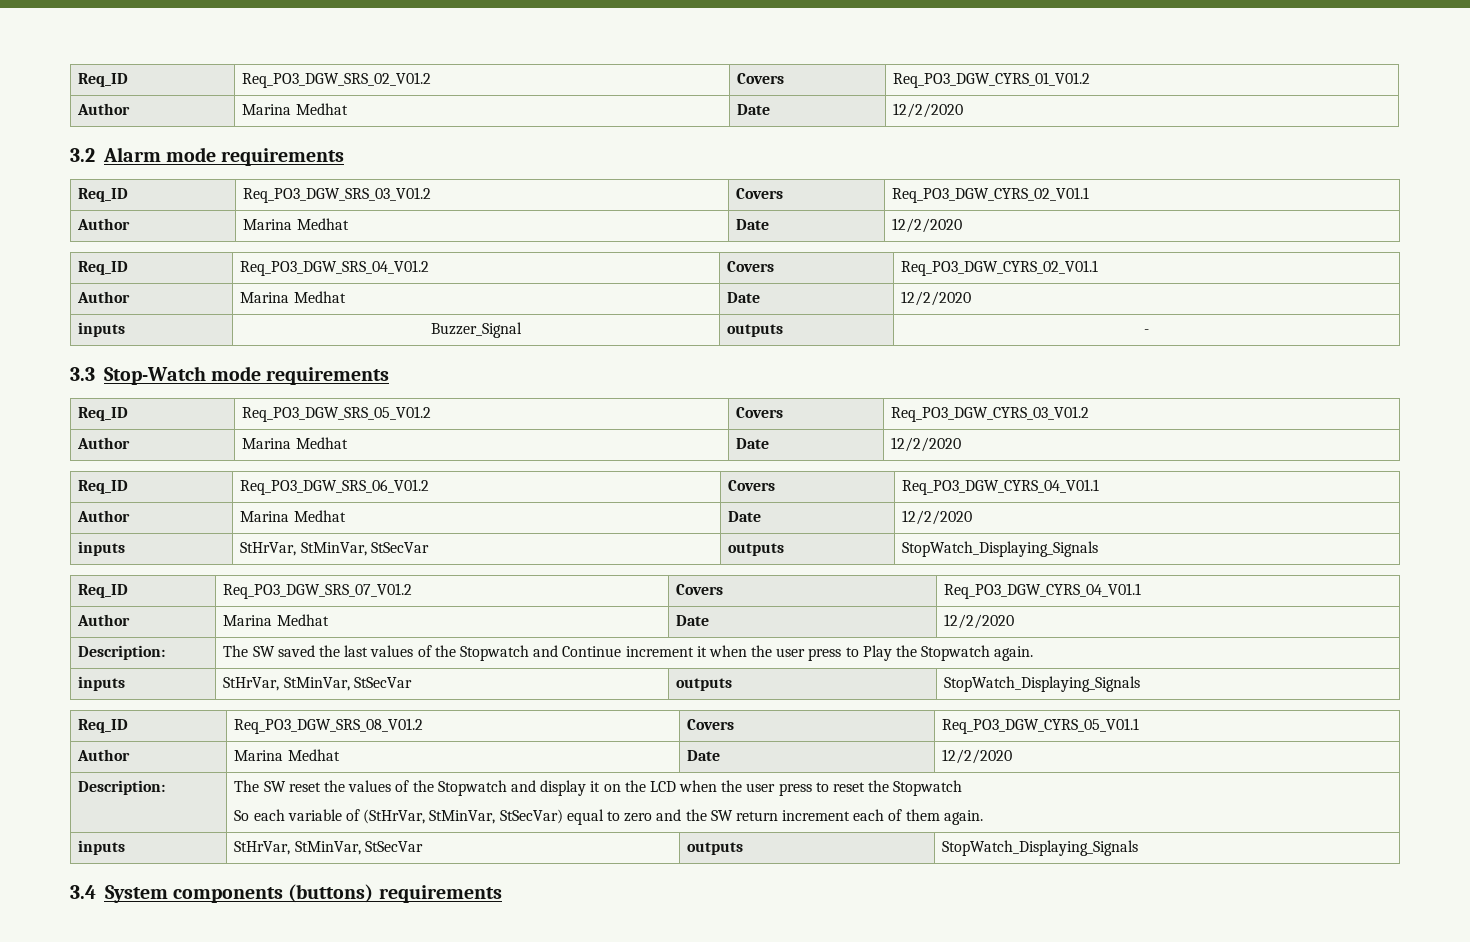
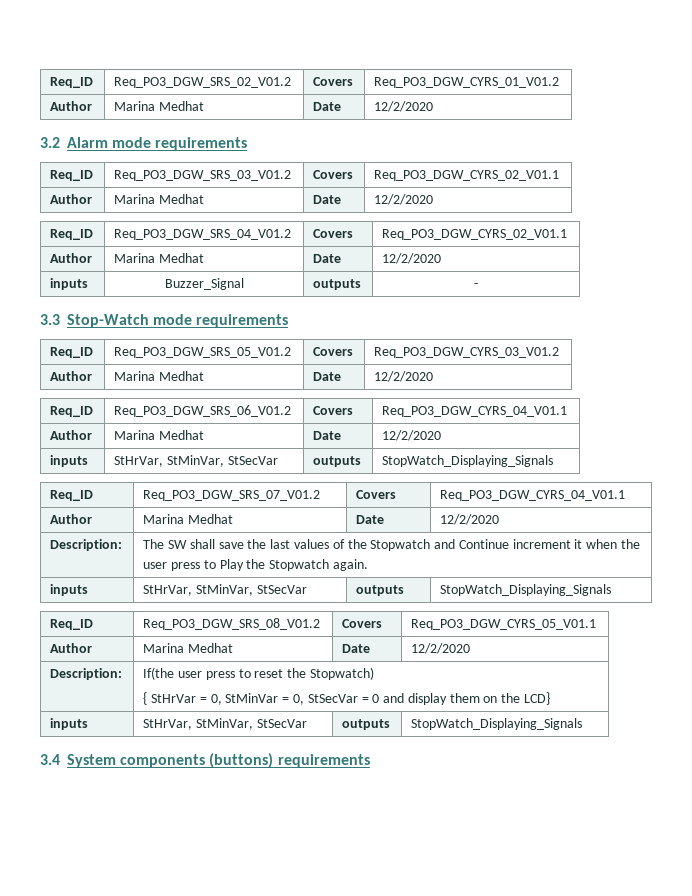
[277,645,315,657] saved -> [189,539,244,549] shall save
[234,780,743,796] The SW reset the values of the Stopwatch and display it on the LCD when the -> [143,667,175,680] If(the
[893,780,963,796] [234,809,983,825] Stopwatch // So each variable of (StHrVar, StMinVar, StSecVar) equal to zero and the SW return increment each of them again. -> [309,667,374,680] [143,692,551,705] Stopwatch) // { StHrVar = 0, StMinVar = 0, StSecVar = 0 and display them on the LCD}

